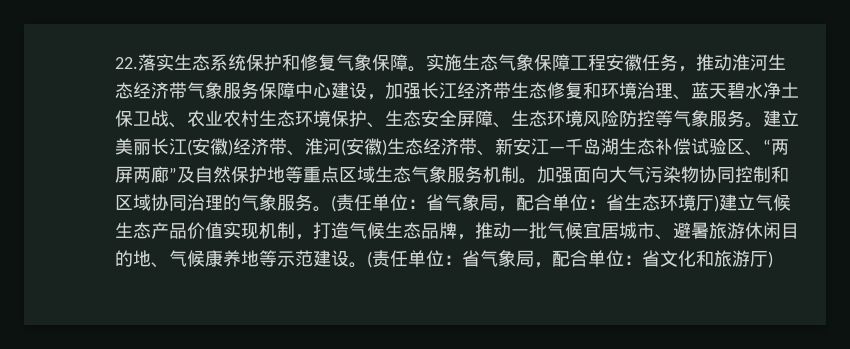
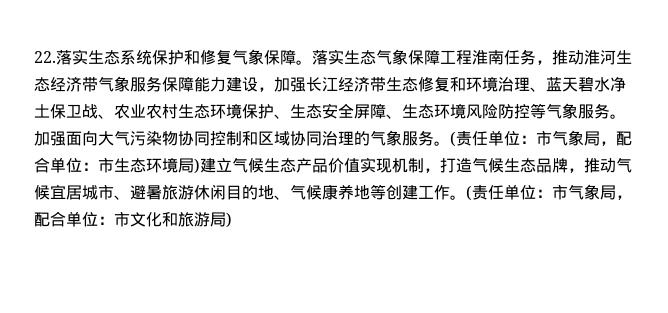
[426,54,462,71] 实施 -> [312,49,344,65] 落实
[606,54,642,71] 安徽 -> [472,50,504,65] 淮南
[295,82,331,99] 中心 -> [194,77,226,92] 能力
[763,110,799,127] [115,138,789,156] [115,166,537,184] 建立美丽长江(安徽)经济带、淮河(安徽)生态经济带、新安江—千岛湖生态补偿试验区、“两屏两廊”及自然保护地等重点区域生态气象服务机制。 -> (626, 116) none
[426,194,714,212] 省气象局，配合单位：省生态环境厅 -> [536,130,632,146] [34,157,194,173] 市气象局，配合单位：市生态环境局
[511,222,547,239] 一批 -> (616, 165) none
[277,250,660,268] 示范建设。(责任单位：省气象局，配合单位：省 -> [386,184,632,201] [34,211,130,227] 创建工作。(责任单位：市气象局，配合单位：市
[750,251,768,267] 厅 -> [210,212,226,227] 局

